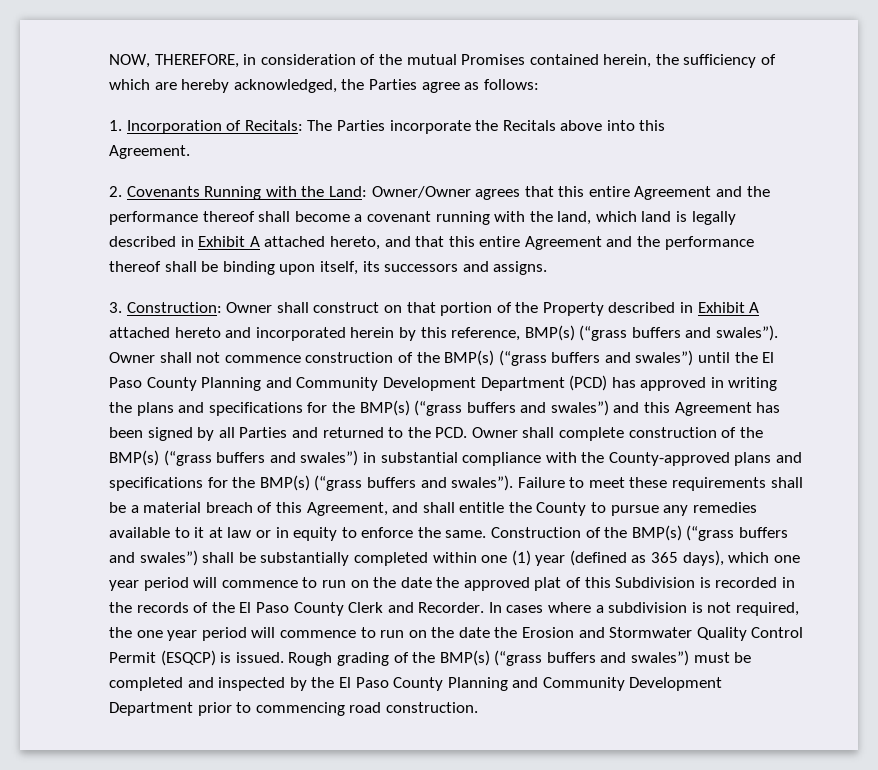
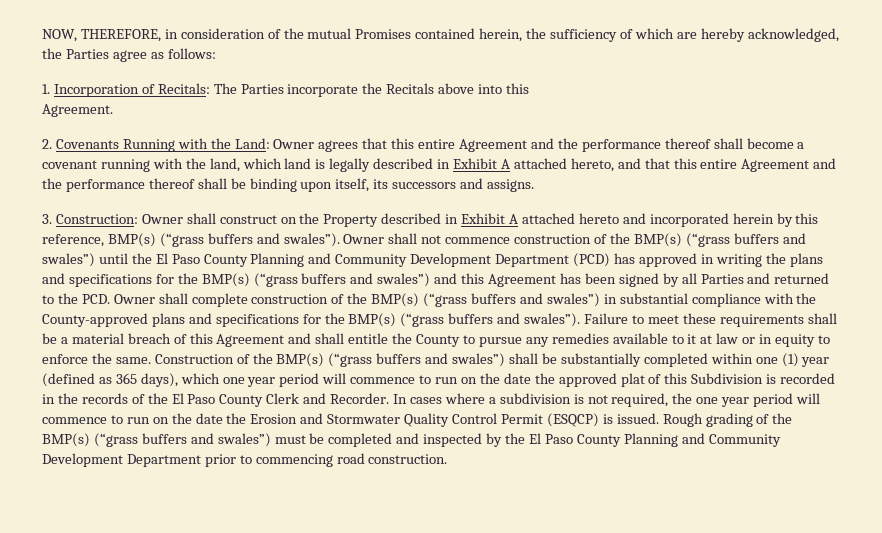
[371,186,471,198] Owner/Owner -> [273,139,315,149] Owner
[406,302,512,316] that portion of -> (297, 220) none
[306,502,388,516] Agreement, -> [216,334,285,347] Agreement

